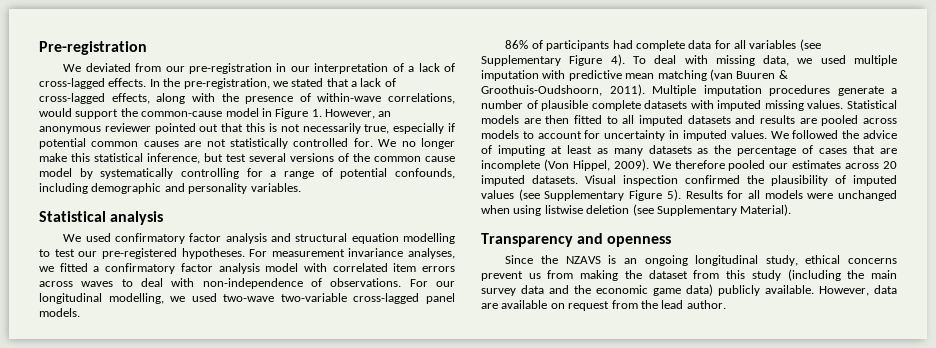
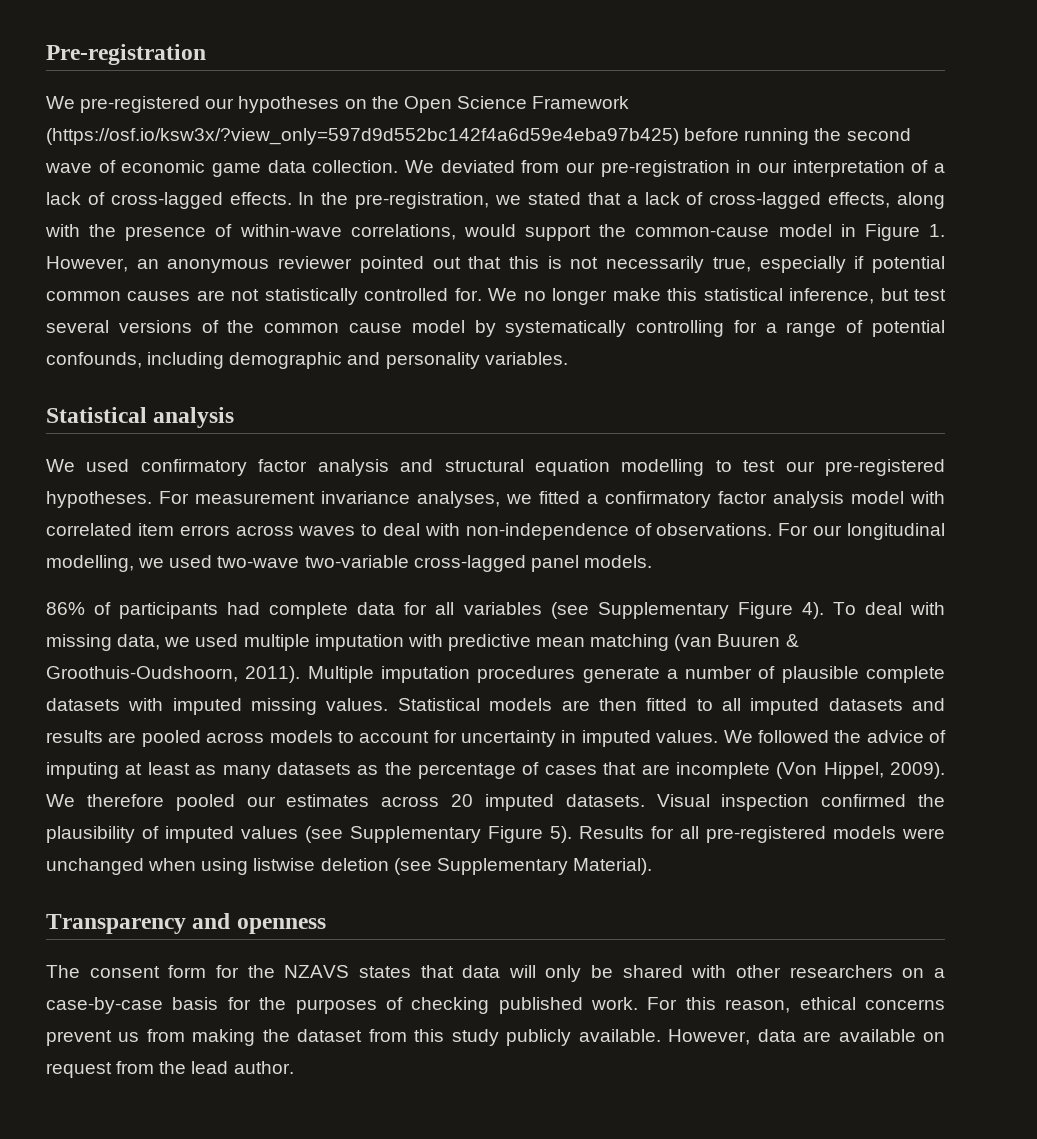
(82, 68) none -> [80,96,630,113] [46,128,911,145] [45,160,434,177] pre-registered our hypotheses on the Open Science Framework (https://osf.io/ksw3x/?view_only=597d9d552bc142f4a6d59e4eba97b425) before running the second wave of economic game data collection. We
(760, 194) none -> [706,826,826,843] pre-registered
[505,255,798,266] Since the NZAVS is an ongoing longitudinal study, -> [46,965,945,982] [46,997,791,1014] The consent form for the NZAVS states that data will only be shared with other researchers on a case-by-case basis for the purposes of checking published work. For this reason,
[787,269,897,281] [481,284,713,296] (including the main survey data and the economic game data) -> (499, 1037) none

